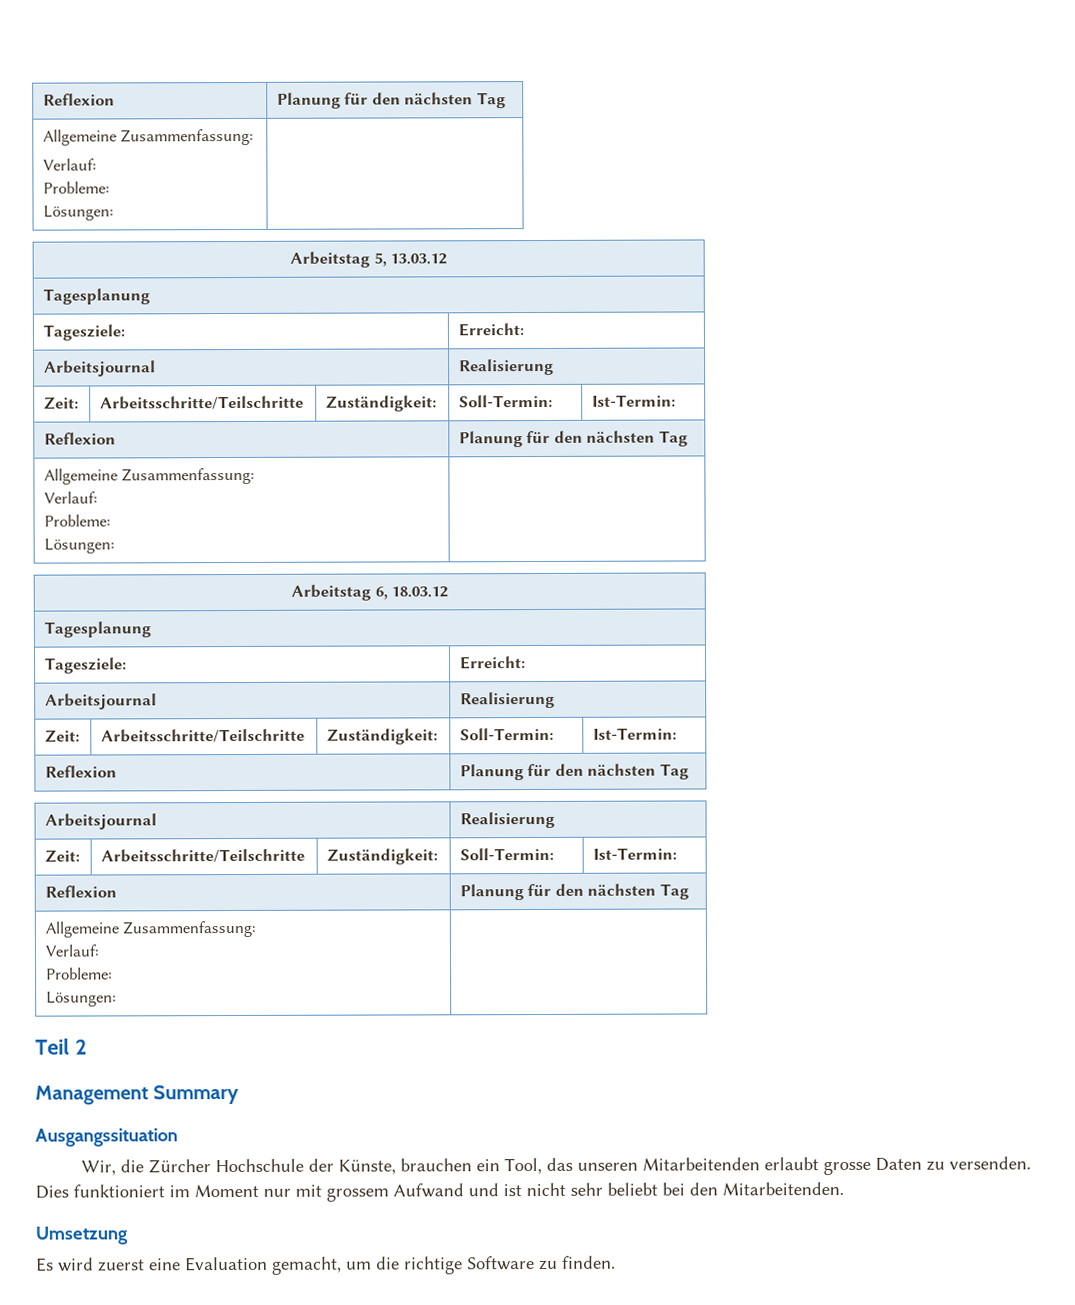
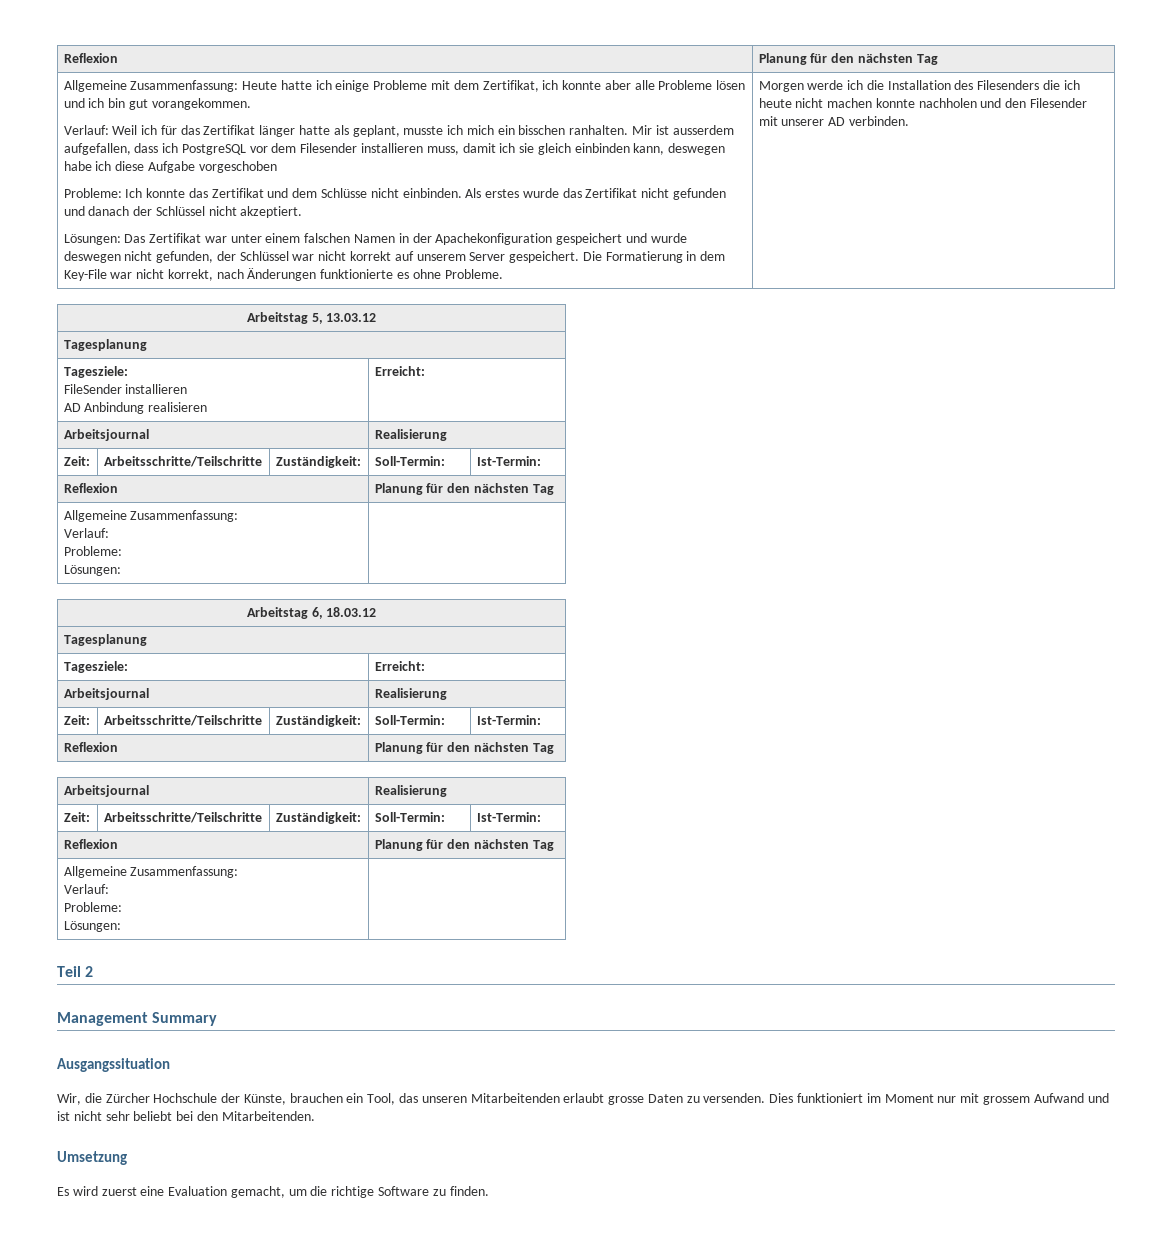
[42,93,115,106] [276,92,506,109] [42,128,255,146] [42,158,97,171] [42,181,110,194] [42,205,114,221] Reflexion | Planung für den nächsten Tag // Allgemeine Zusammenfassung: // Verlauf: // Probleme: // Lösungen: | -> [63,53,118,63] [758,53,938,65] [63,80,746,92] [63,98,251,110] [63,125,734,137] [63,143,726,155] [63,161,277,173] [63,188,727,200] [63,206,303,218] [63,233,687,245] [63,251,726,263] [63,268,503,281] [758,80,1080,92] [758,98,1087,108] [758,116,909,126] Reflexion | Planung für den nächsten Tag // Allgemeine Zusammenfassung: Heute hatte ich einige Probleme mit dem Zertifikat, ich konnte aber alle Probleme lösen und ich bin gut vorangekommen. // Verlauf: Weil ich für das Zertifikat länger hatte als geplant, musste ich mich ein bisschen ranhalten. Mir ist ausserdem aufgefallen, dass ich PostgreSQL vor dem Filesender installieren muss, damit ich sie gleich einbinden kann, deswegen habe ich diese Aufgabe vorgeschoben // Probleme: Ich konnte das Zertifikat und dem Schlüsse nicht einbinden. Als erstes wurde das Zertifikat nicht gefunden und danach der Schlüssel nicht akzeptiert. // Lösungen: Das Zertifikat war unter einem falschen Namen in der Apachekonfiguration gespeichert und wurde deswegen nicht gefunden, der Schlüssel war nicht korrekt auf unserem Server gespeichert. Die Formatierung in dem Key-File war nicht korrekt, nach Änderungen funktionierte es ohne Probleme. | Morgen werde ich die Installation des Filesenders die ich heute nicht machen konnte nachholen und den Filesender mit unserer AD verbinden.
(125, 332) none -> [63,384,188,394] [63,402,208,414] // FileSender installieren // AD Anbindung realisieren

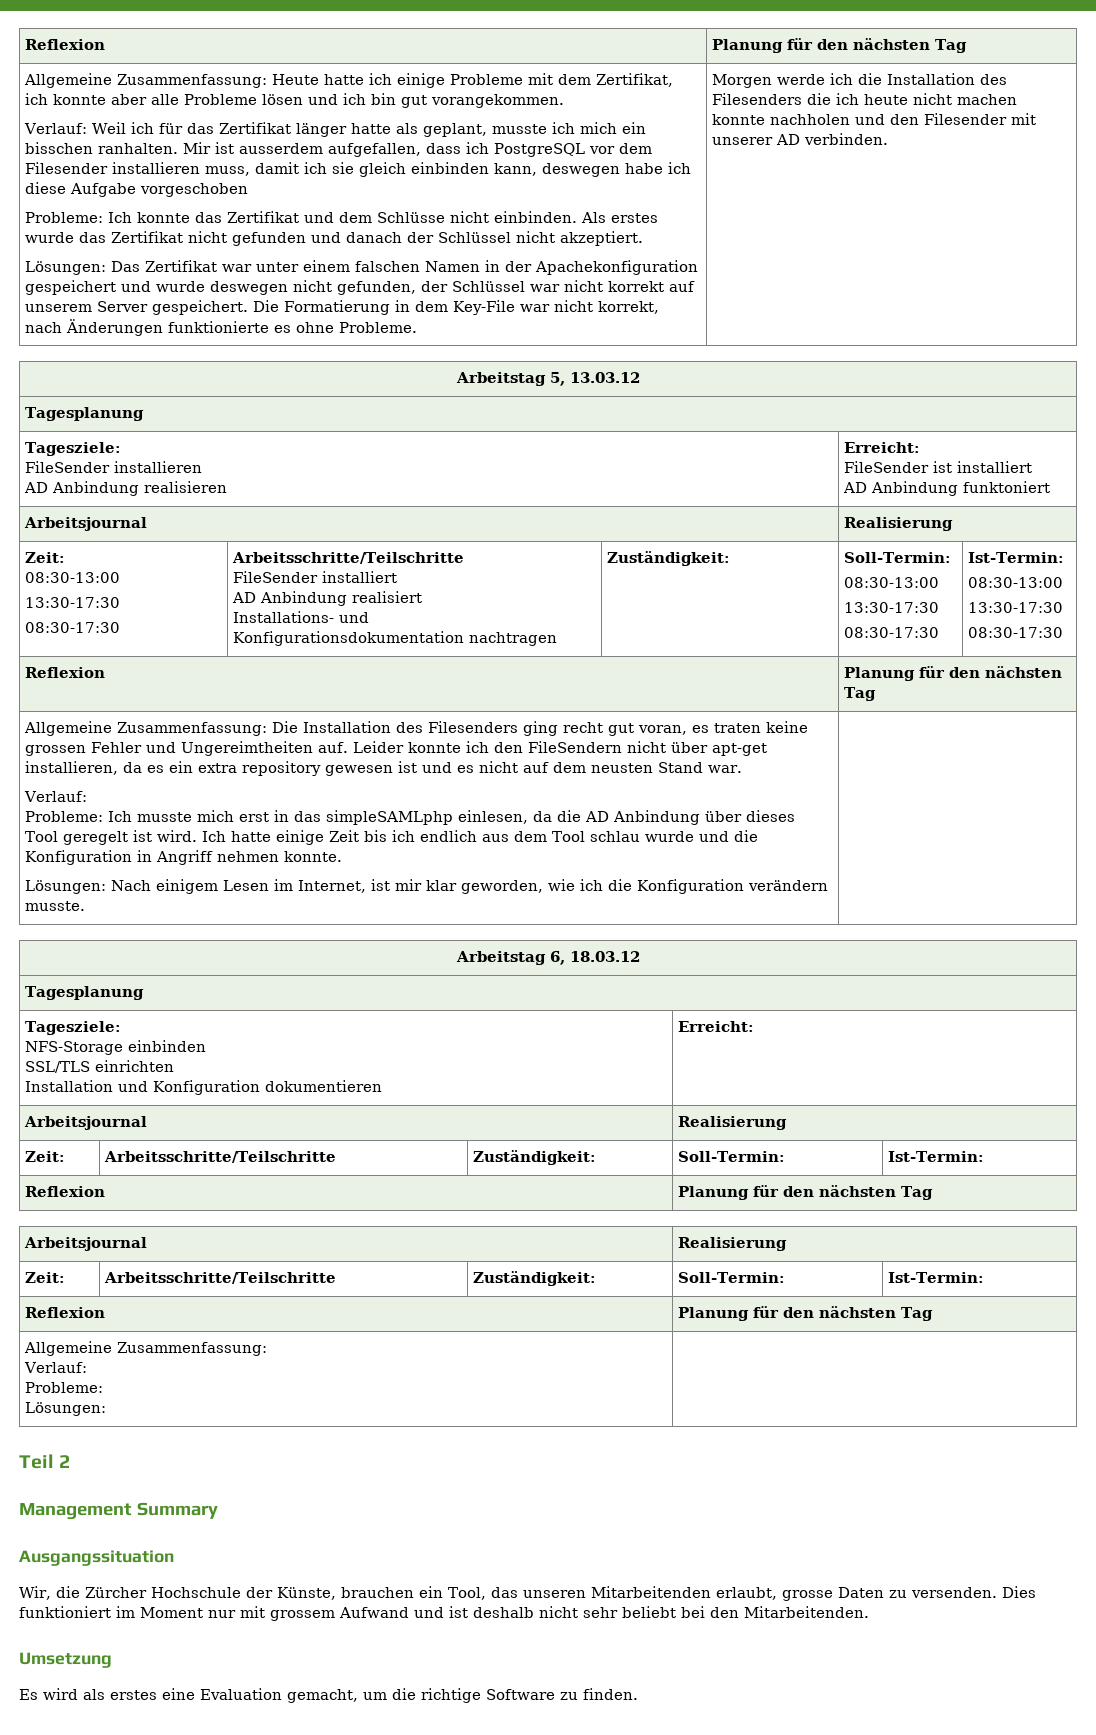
[63,429,149,441] [374,429,447,441] [63,456,90,466] [103,456,262,467] [275,456,361,468] [374,456,445,466] [476,456,541,466] [63,483,118,493] [374,483,554,495] [63,510,239,522] [63,528,109,538] [63,546,122,556] [63,565,121,576] // Arbeitsjournal | Realisierung // Zeit: | Arbeitsschritte/Teilschritte | Zuständigkeit: | Soll-Termin: | Ist-Termin: // Reflexion | Planung für den nächsten Tag // Allgemeine Zusammenfassung: // Verlauf: // Probleme: // Lösungen: -> [844,461,1033,473] [843,481,1051,496] [24,517,148,531] [844,517,954,531] [25,552,66,563] [25,572,121,583] [25,597,121,608] [25,622,121,633] [232,552,465,564] [233,571,398,583] [232,591,423,606] [233,611,370,623] [233,631,558,646] [607,551,731,566] [844,552,952,563] [844,577,940,588] [844,602,940,613] [844,627,940,638] [968,552,1065,563] [968,577,1064,588] [968,602,1064,613] [968,627,1064,638] [25,667,106,678] [844,666,1063,681] [844,687,877,701] [24,721,809,736] [25,741,768,756] [25,761,743,776] [24,791,88,802] [25,810,796,825] [25,830,759,845] [25,850,343,865] [25,879,829,894] [25,901,86,911] // FileSender ist installiert // AD Anbindung funktoniert // Arbeitsjournal | Realisierung // Zeit: // 08:30-13:00 // 13:30-17:30 // 08:30-17:30 | Arbeitsschritte/Teilschritte // FileSender installiert // AD Anbindung realisiert // Installations- und Konfigurationsdokumentation nachtragen | Zuständigkeit: | Soll-Termin: // 08:30-13:00 // 13:30-17:30 // 08:30-17:30 | Ist-Termin: // 08:30-13:00 // 13:30-17:30 // 08:30-17:30 // Reflexion | Planung für den nächsten Tag // Allgemeine Zusammenfassung: Die Installation des Filesenders ging recht gut voran, es traten keine grossen Fehler und Ungereimtheiten auf. Leider konnte ich den FileSendern nicht über apt-get installieren, da es ein extra repository gewesen ist und es nicht auf dem neusten Stand war. // Verlauf: // Probleme: Ich musste mich erst in das simpleSAMLphp einlesen, da die AD Anbindung über dieses Tool geregelt ist wird. Ich hatte einige Zeit bis ich endlich aus dem Tool schlau wurde und die Konfiguration in Angriff nehmen konnte. // Lösungen: Nach einigem Lesen im Internet, ist mir klar geworden, wie ich die Konfiguration verändern musste.
(128, 667) none -> [25,1040,207,1055] [25,1060,175,1073] [25,1080,383,1095] // NFS-Storage einbinden // SSL/TLS einrichten // Installation und Konfiguration dokumentieren
[563,1093,605,1103] erlaubt -> [715,1587,777,1600] erlaubt,
(70, 1116) none -> [473,1607,534,1618] deshalb
[101,1187,137,1196] zuerst -> [83,1689,157,1700] als erstes

